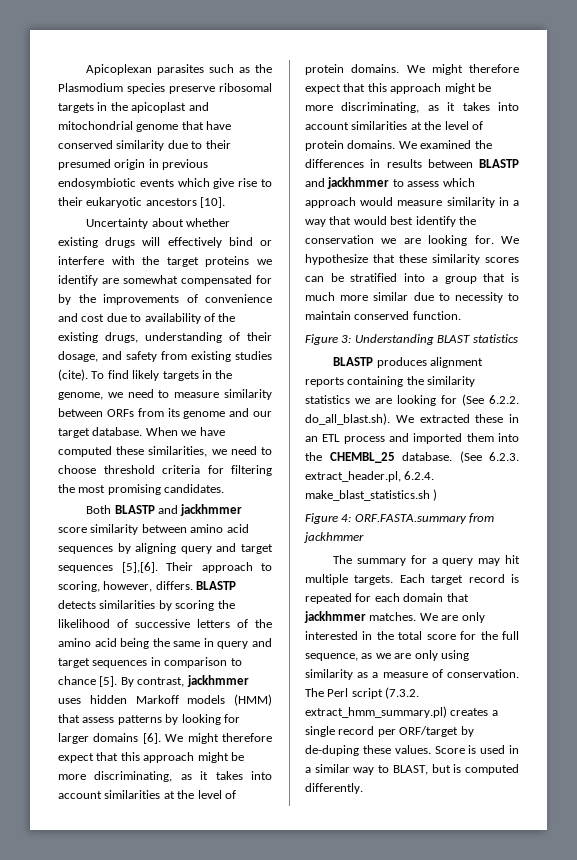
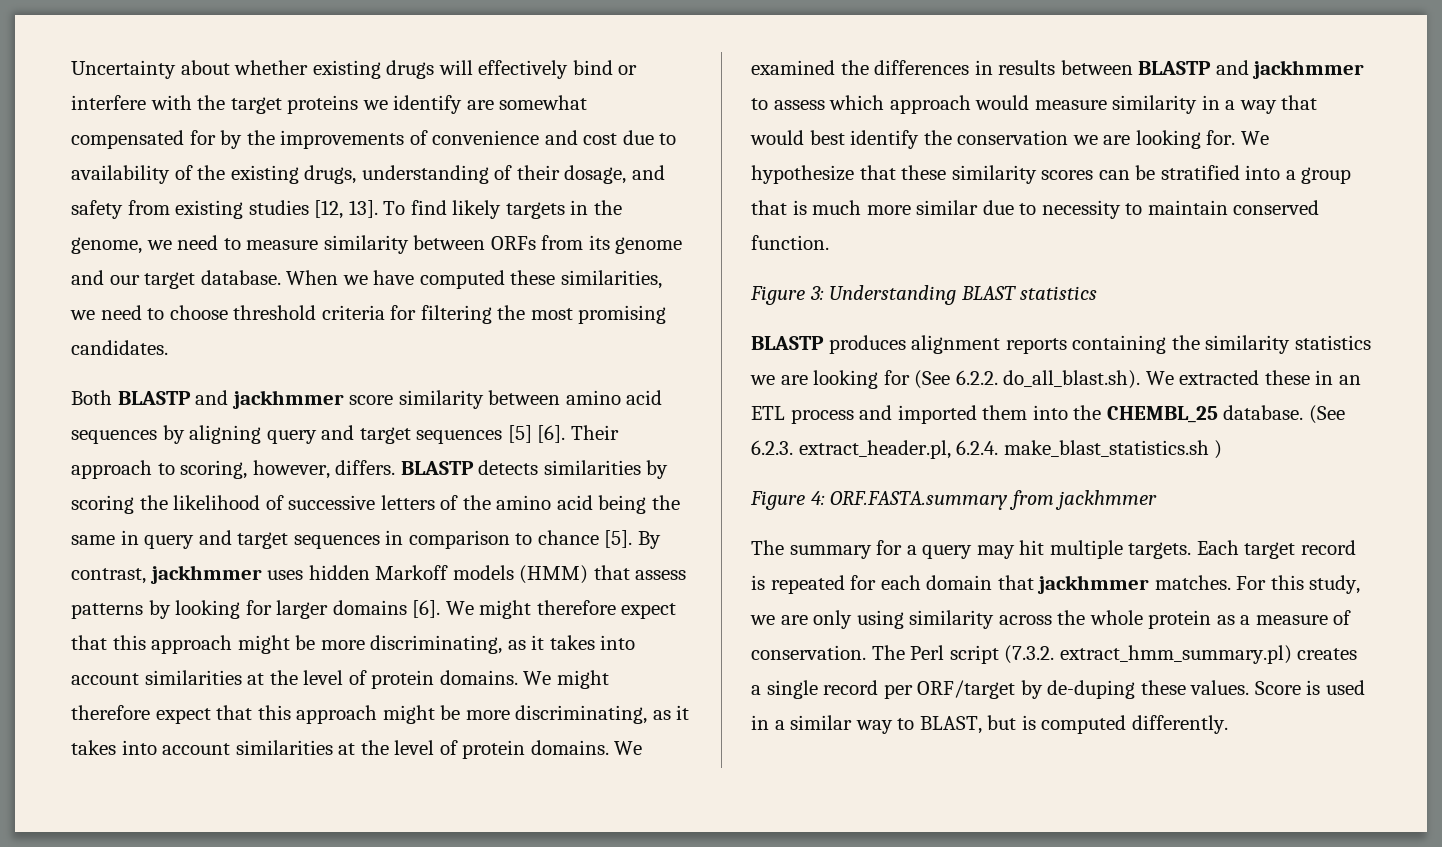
[86,64,272,75] [58,83,272,94] [58,102,209,113] [58,121,232,132] [58,140,231,151] [58,159,209,170] [58,178,272,189] [58,197,226,208] Apicoplexan parasites such as the Plasmodium species preserve ribosomal targets in the apicoplast and mitochondrial genome that have conserved similarity due to their presumed origin in previous endosymbiotic events which give rise to their eukaryotic ancestors [10]. // -> (71, 69) none
[58,369,88,381] (cite). -> [314,200,378,219] [12, 13].
[121,562,158,573] [5],[6]. -> [507,425,566,443] [5] [6].
[419,612,485,623] [305,631,519,640] [305,653,373,661] We are only interested in the total score for the full sequence, as -> [1236,575,1361,594] For this study,
(353, 674) none -> [998,610,1212,629] across the whole protein

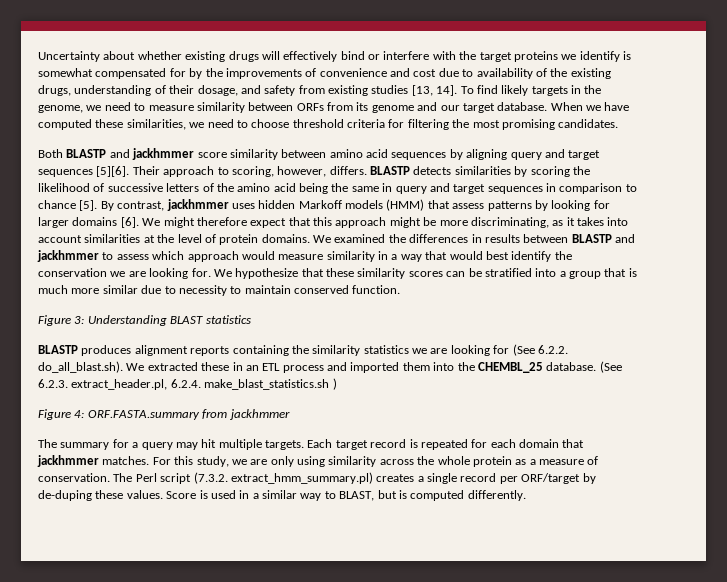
[466,100,494,110] are -> [623,51,631,60] is
[314,200,378,219] [12, 13]. -> [411,85,458,96] [13, 14].
[507,425,566,443] [5] [6]. -> [96,166,130,177] [5][6].
[556,670,609,689] [71,705,690,724] [71,740,643,759] might therefore expect that this approach might be more discriminating, as it takes into account similarities at the level of protein domains. We -> (331, 239) none

